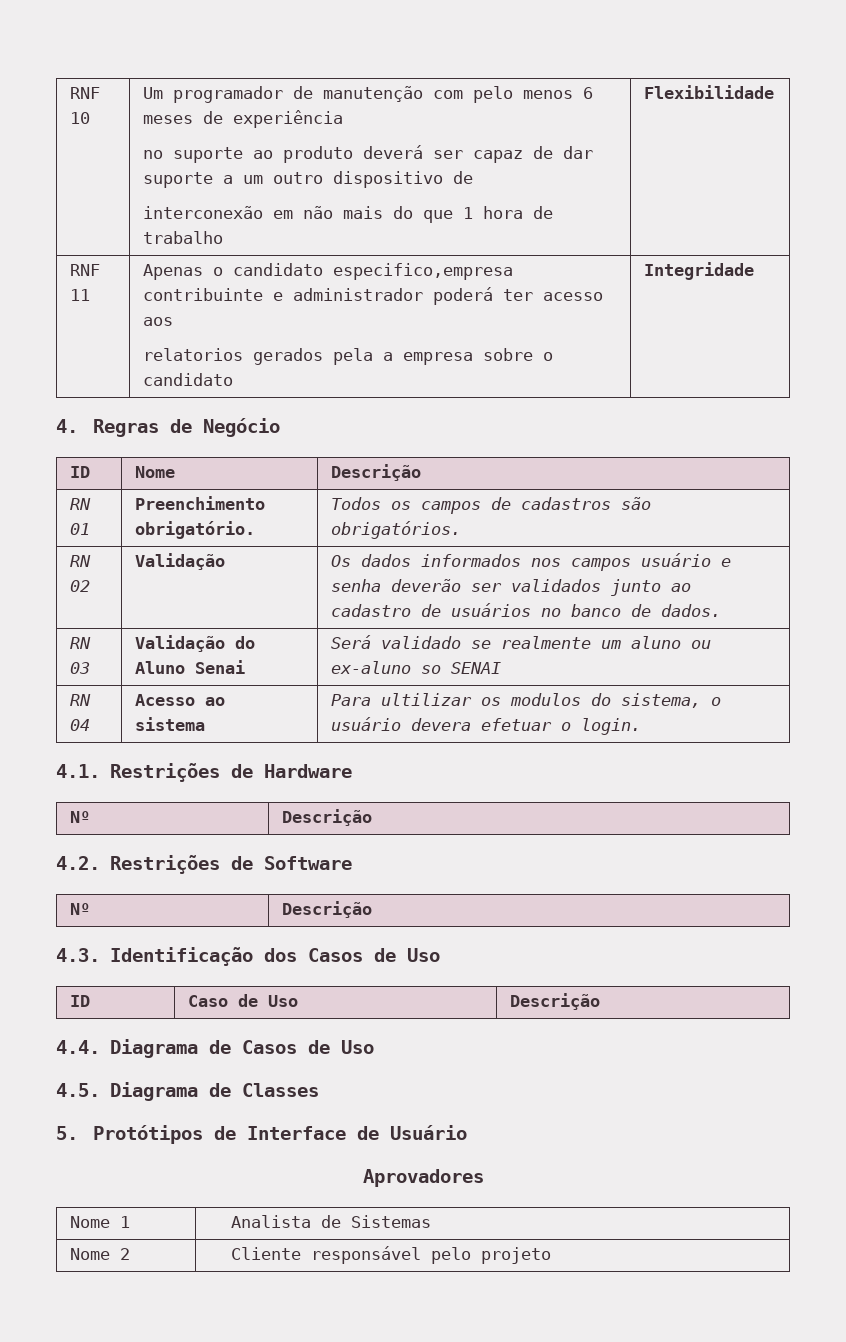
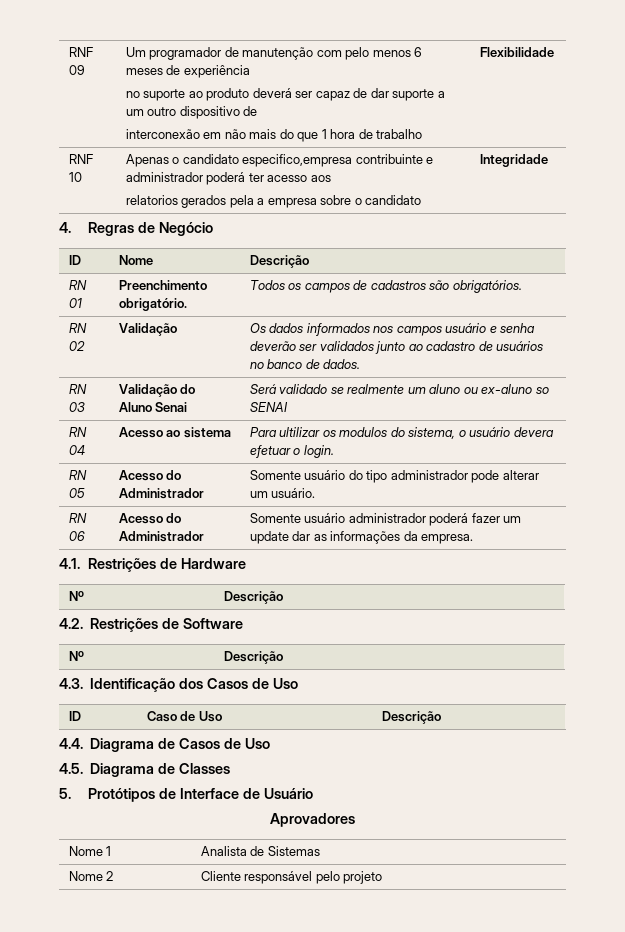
[69,87,100,99] [69,112,90,124] RNF 10 -> [68,47,93,57] [68,65,85,75] RNF 09
[69,289,90,301] 11 -> [68,172,82,182] 10
(641, 726) none -> [68,470,87,480] [68,488,85,498] [118,470,182,481] [118,488,204,499] [249,470,539,483] [249,488,316,498] [68,513,87,523] [68,531,85,541] [118,513,182,524] [118,531,204,542] [249,513,522,526] [249,531,474,544] // RN 05 | Acesso do Administrador | Somente usuário do tipo administrador pode alterar um usuário. // RN 06 | Acesso do Administrador | Somente usuário administrador poderá fazer um update dar as informações da empresa.

